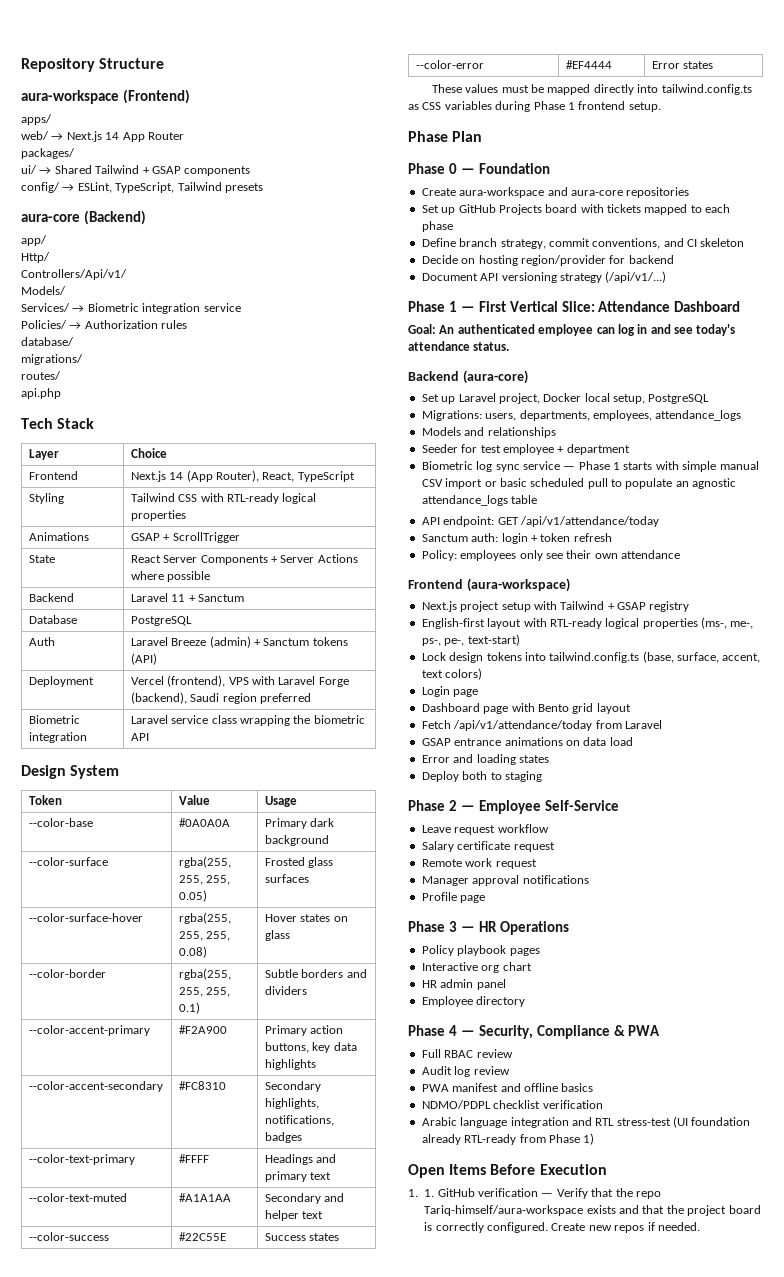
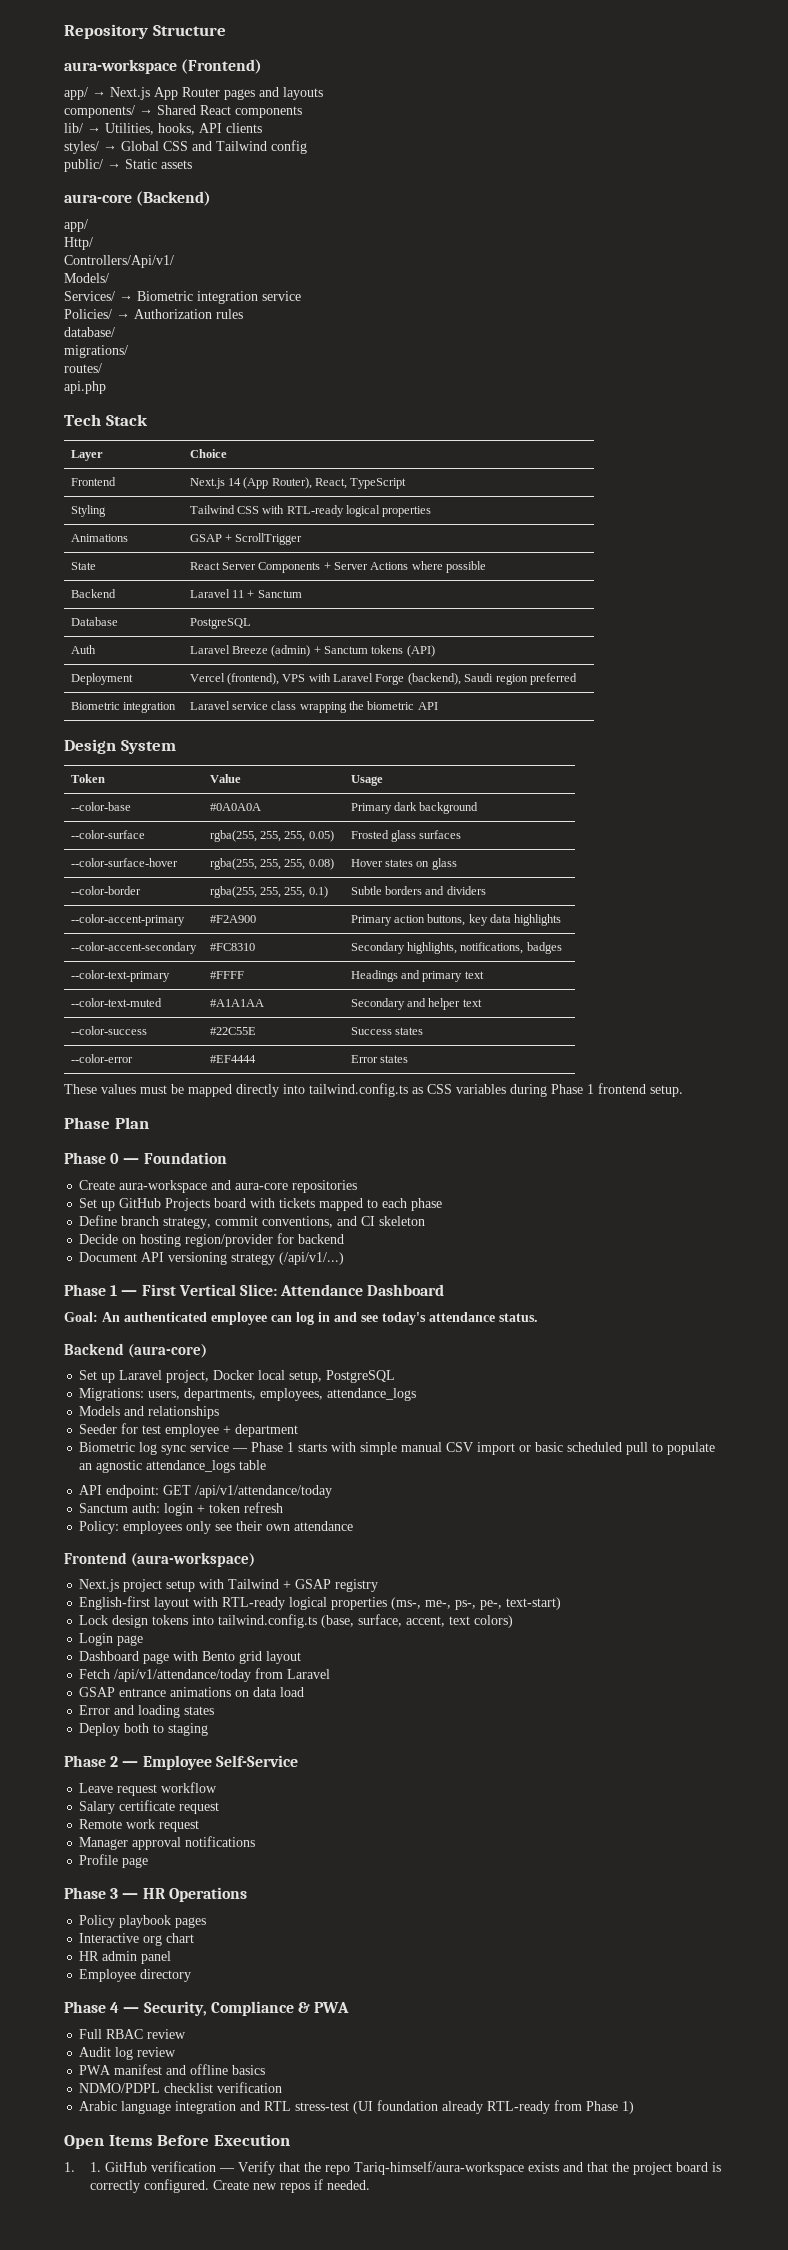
[21,114,52,125] [21,131,49,140] apps/ // web/ -> [64,87,88,100] app/
[105,132,120,140] 14 -> (150, 93) none
[21,148,75,159] [21,165,251,176] [21,182,263,193] // packages/ // ui/ → Shared Tailwind + GSAP components // config/ → ESLint, TypeScript, Tailwind presets -> [224,87,323,100] [64,105,302,118] [64,123,262,135] [64,140,307,154] [64,159,192,172] pages and layouts // components/ → Shared React components // lib/ → Utilities, hooks, API clients // styles/ → Global CSS and Tailwind config // public/ → Static assets

